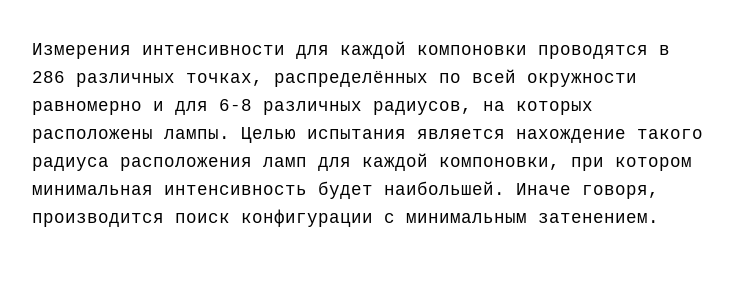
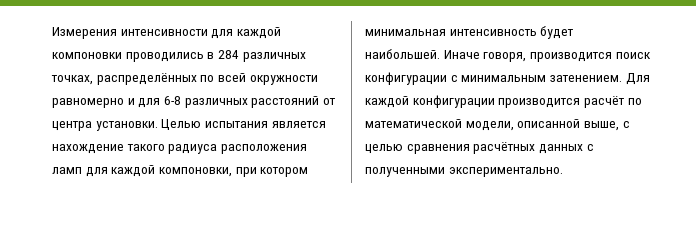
[538,45,670,59] [32,71,65,83] проводятся в 286 -> [125,50,239,62] проводились в 284
[373,101,593,115] [32,129,230,143] радиусов, на которых расположены лампы. -> [251,96,335,108] [52,121,158,131] расстояний от центра установки.
(659, 218) none -> [625,73,650,85] [365,95,642,108] [365,119,630,131] [365,142,594,154] [365,167,563,177] Для каждой конфигурации производится расчёт по математической модели, описанной выше, с целью сравнения расчётных данных с полученными экспериментально.

